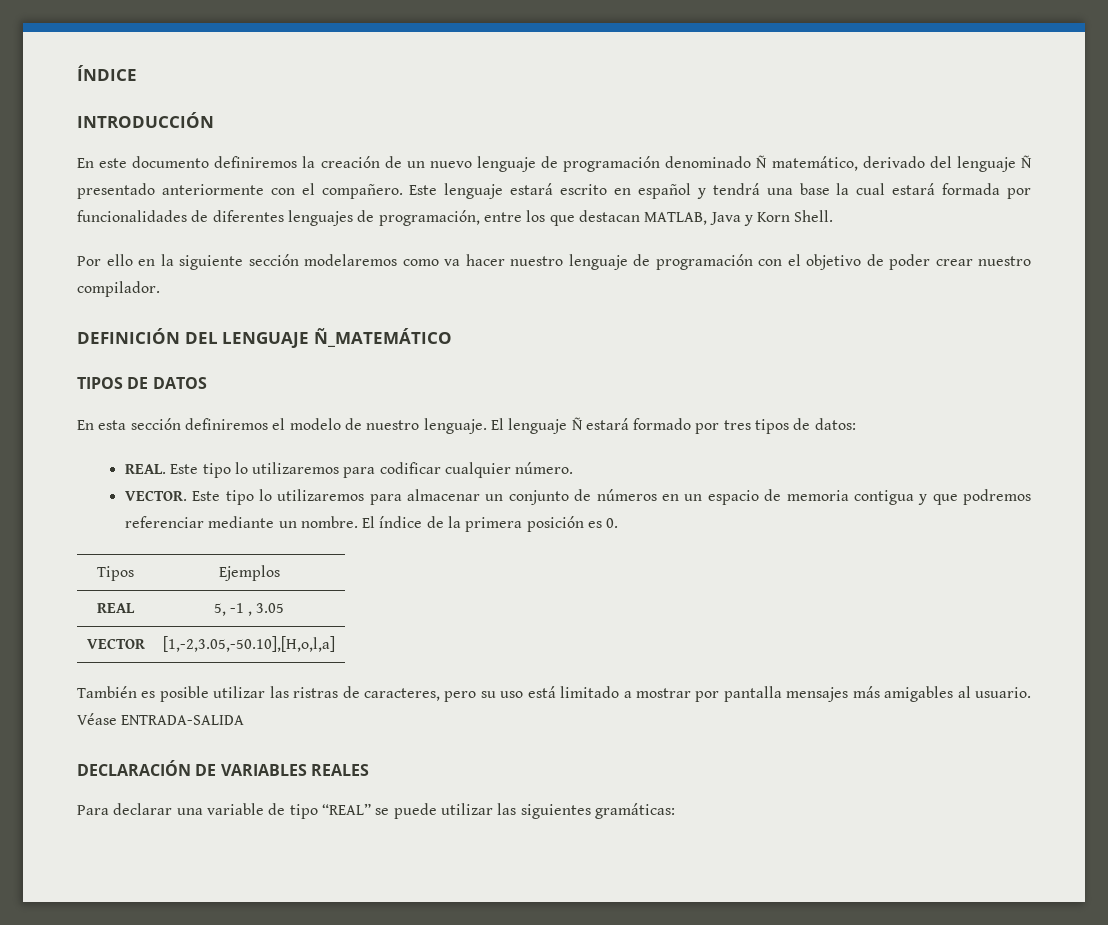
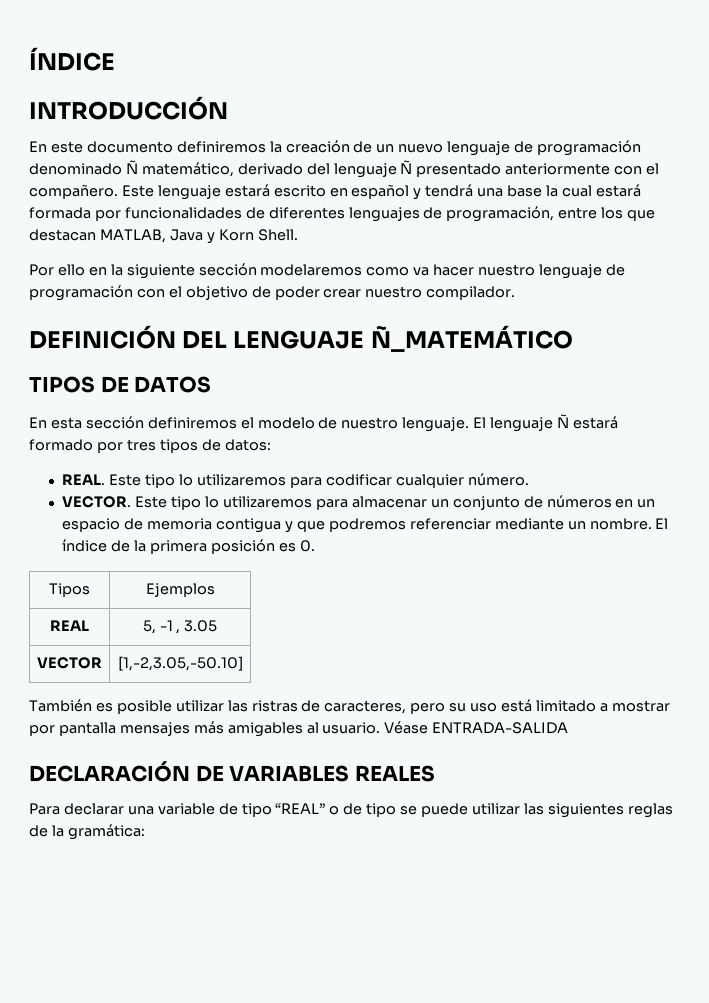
[163,636,335,652] [1,-2,3.05,-50.10],[H,o,l,a] -> [117,656,243,671] [1,-2,3.05,-50.10]
(371, 809) none -> [329,803,397,817] o de tipo
[594,803,675,819] gramáticas: -> [627,803,673,818] [29,824,145,840] reglas de la gramática:

